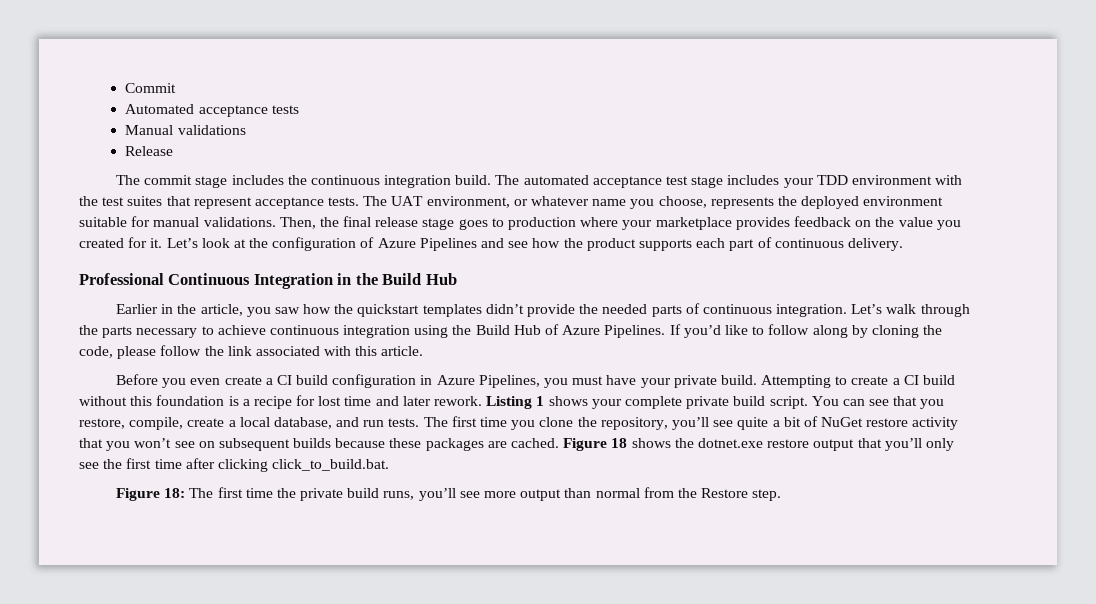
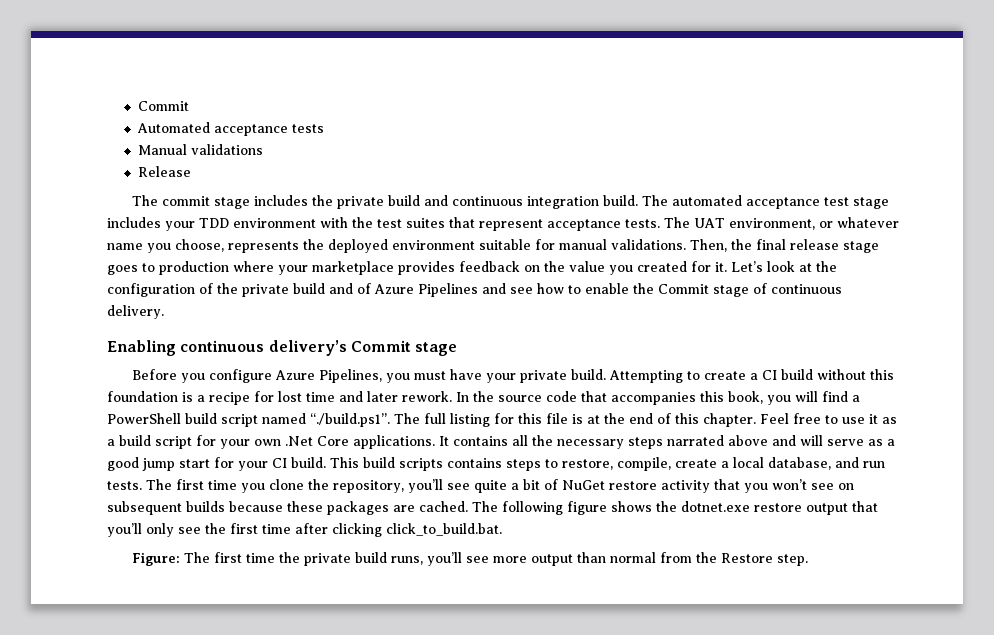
(307, 180) none -> [336,195,448,209] private build and
(375, 242) none -> [217,283,371,297] the private build and of
[563,237,903,251] [79,273,457,289] [115,303,970,317] [79,324,943,338] [79,345,424,359] [115,374,433,388] the product supports each part of continuous delivery. // Professional Continuous Integration in the Build Hub // Earlier in the article, you saw how the quickstart templates didn’t provide the needed parts of continuous integration. Let’s walk through the parts necessary to achieve continuous integration using the Build Hub of Azure Pipelines. If you’d like to follow along by cloning the code, please follow the link associated with this article. // Before you even create a CI build configuration in -> [568,283,842,297] [107,305,164,319] [107,340,458,356] [131,369,272,383] to enable the Commit stage of continuous delivery. // Enabling continuous delivery’s Commit stage // Before you configure
[486,396,945,409] Listing 1 shows your complete private build script. You can see that you -> [456,391,860,405] [107,413,897,427] [107,435,895,449] [107,457,558,471] In the source code that accompanies this book, you will find a PowerShell build script named “./build.ps1”. The full listing for this file is at the end of this chapter. Feel free to use it as a build script for your own .Net Core applications. It contains all the necessary steps narrated above and will serve as a good jump start for your CI build. This build scripts contains steps to
[563,438,628,451] Figure 18 -> [472,501,607,515] The following figure
[115,488,186,501] Figure 18: -> [131,552,180,566] Figure:

